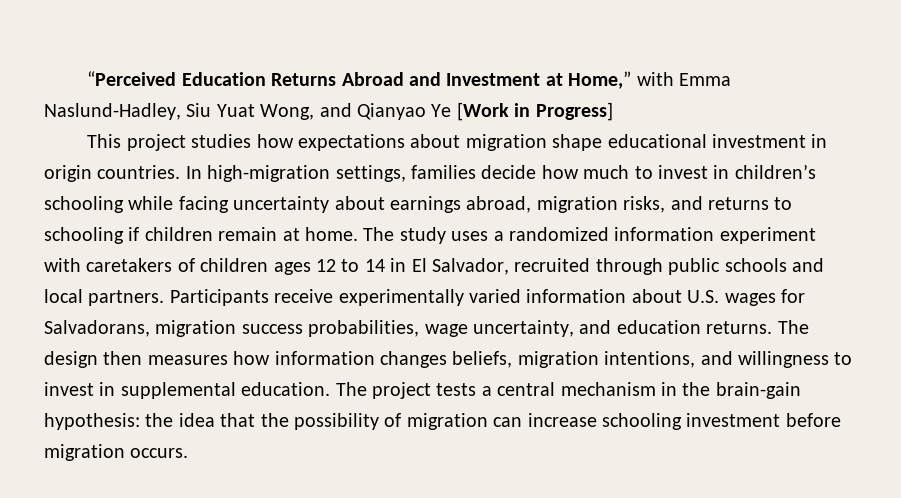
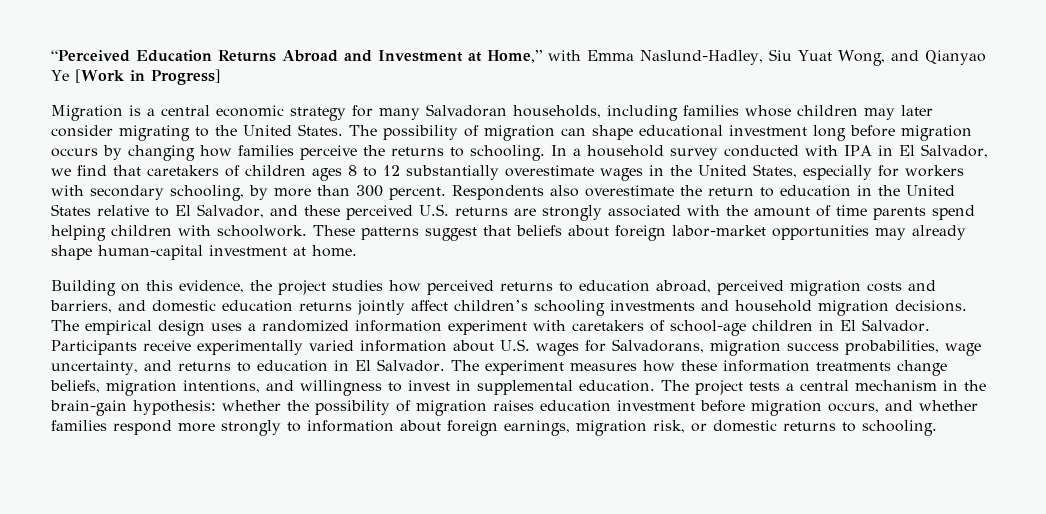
[87,134,828,151] [44,164,816,182] [44,196,793,213] [44,227,446,244] This project studies how expectations about migration shape educational investment in origin countries. In high-migration settings, families decide how much to invest in children’s schooling while facing uncertainty about earnings abroad, migration risks, and returns to schooling if children remain at home. The study -> [51,104,933,121] [51,124,972,141] [51,144,988,161] [51,164,964,181] [51,185,955,201] [51,204,975,221] [51,225,966,241] [51,245,357,260] [51,280,936,296] [50,300,967,316] [51,320,205,336] Migration is a central economic strategy for many Salvadoran households, including families whose children may later consider migrating to the United States. The possibility of migration can shape educational investment long before migration occurs by changing how families perceive the returns to schooling. In a household survey conducted with IPA in El Salvador, we find that caretakers of children ages 8 to 12 substantially overestimate wages in the United States, especially for workers with secondary schooling, by more than 300 percent. Respondents also overestimate the return to education in the United States relative to El Salvador, and these perceived U.S. returns are strongly associated with the amount of time parents spend helping children with schoolwork. These patterns suggest that beliefs about foreign labor-market opportunities may already shape human-capital investment at home. // Building on this evidence, the project studies how perceived returns to education abroad, perceived migration costs and barriers, and domestic education returns jointly affect children’s schooling investments and household migration decisions. The empirical design
[200,258,824,275] [44,289,165,306] children ages 12 to 14 in El Salvador, recruited through public schools and local partners. -> [670,319,930,336] school-age children in El Salvador.
[616,320,809,334] [44,351,447,368] education returns. The design then measures how information changes -> [177,359,947,376] returns to education in El Salvador. The experiment measures how these information treatments change
[145,413,256,427] the idea that -> [222,400,281,411] whether
[493,413,841,430] [44,444,189,461] can increase schooling investment before migration occurs. -> [493,400,978,416] [51,420,937,436] raises education investment before migration occurs, and whether families respond more strongly to information about foreign earnings, migration risk, or domestic returns to schooling.

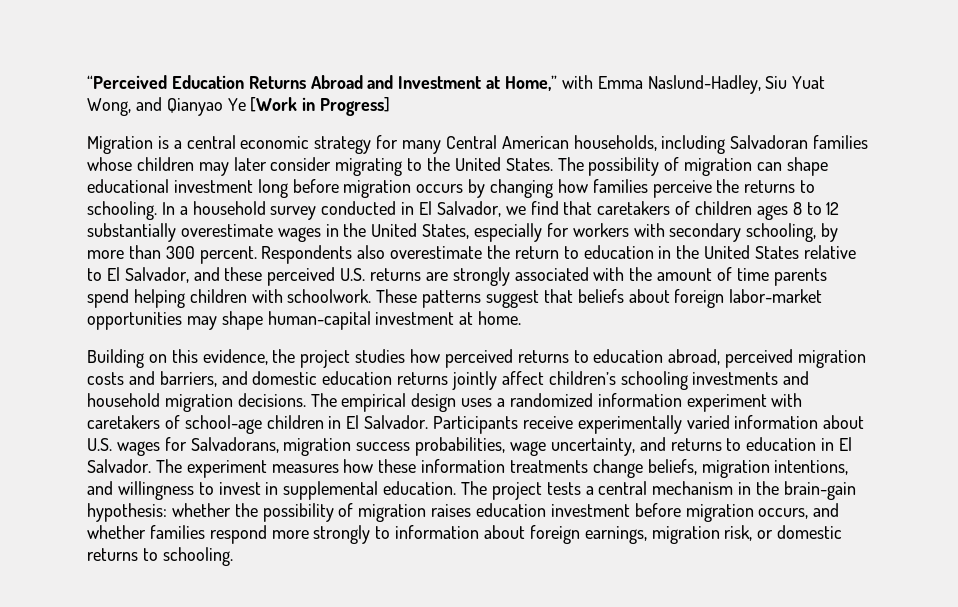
[426,104,507,117] Salvadoran -> [445,135,569,149] Central American
(678, 113) none -> [730,135,809,149] Salvadoran
[805,145,872,156] with IPA -> (397, 208) none
[912,225,966,240] already -> (217, 323) none

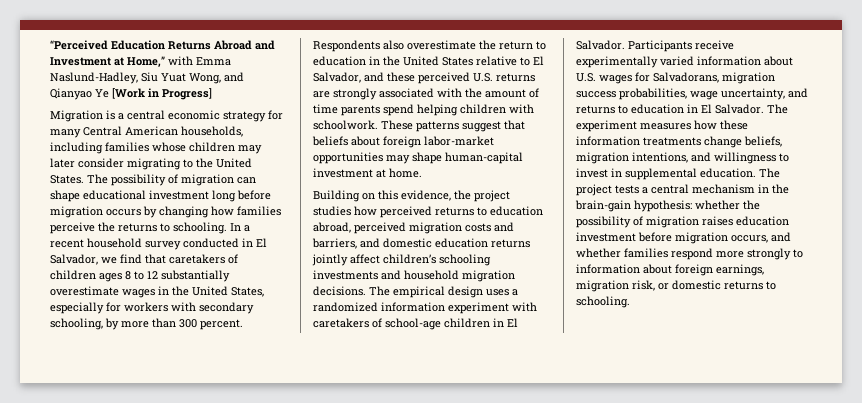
[730,135,809,149] Salvadoran -> (103, 148) none
(188, 210) none -> [50,239,84,248] recent

